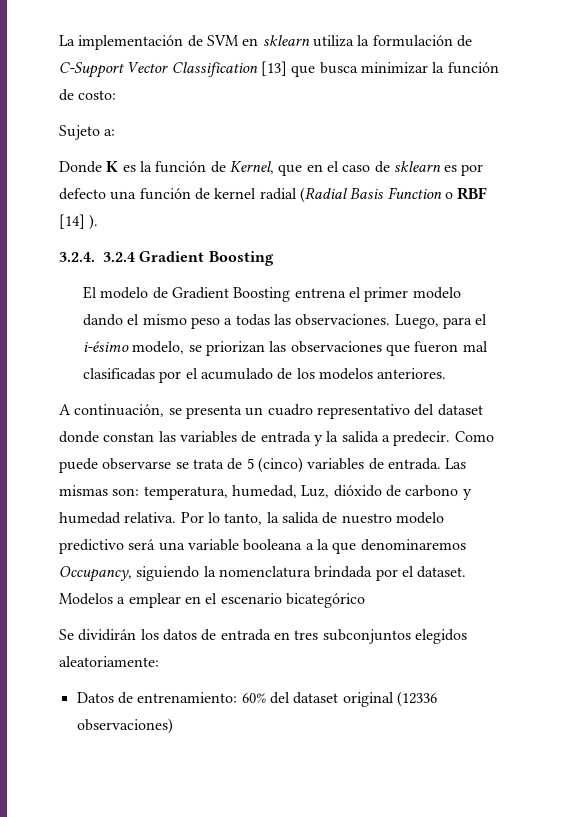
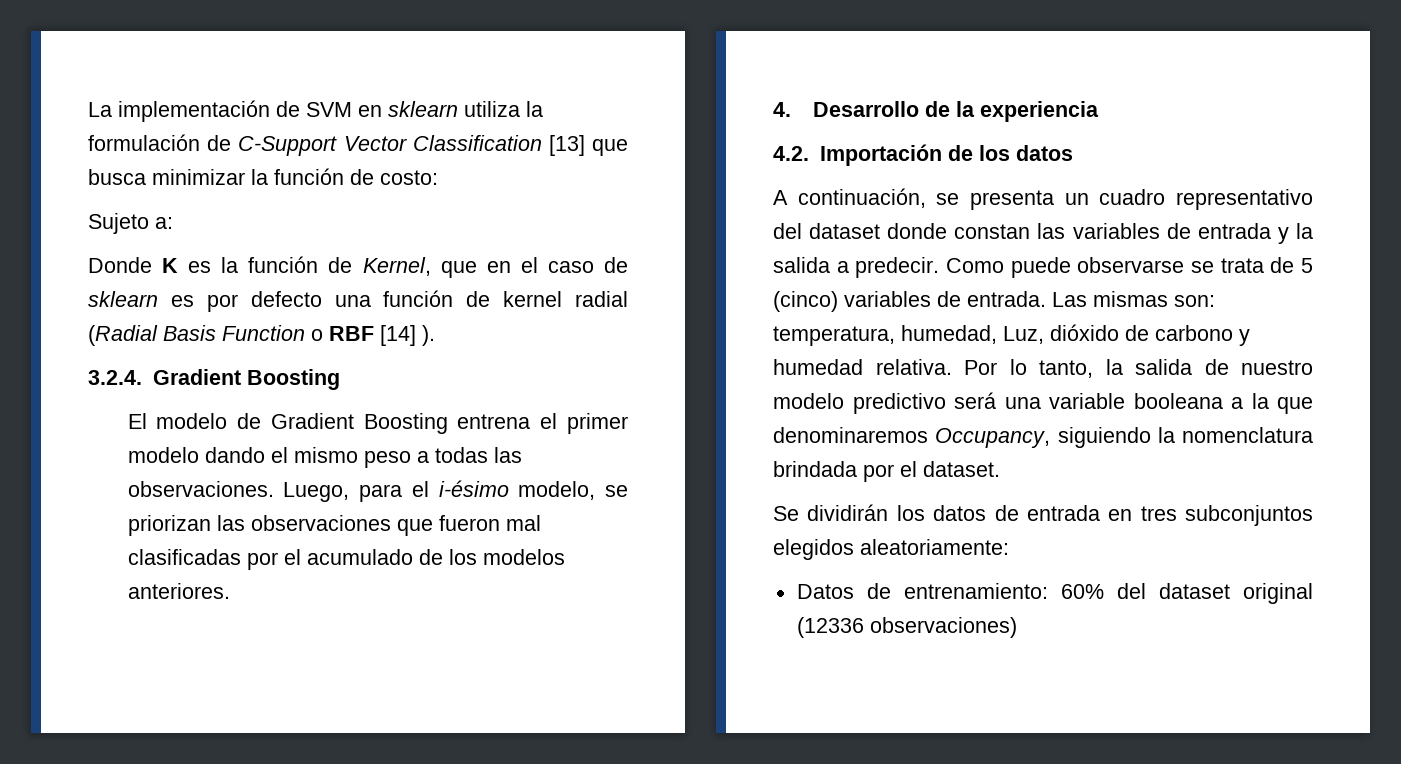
[103,252,135,262] 3.2.4 -> (142, 377) none
(447, 373) none -> [773,101,1099,122] [773,144,1073,166] // 4. Desarrollo de la experiencia // 4.2. Importación de los datos
[59,593,365,608] Modelos a emplear en el escenario bicategórico -> (1000, 469) none

